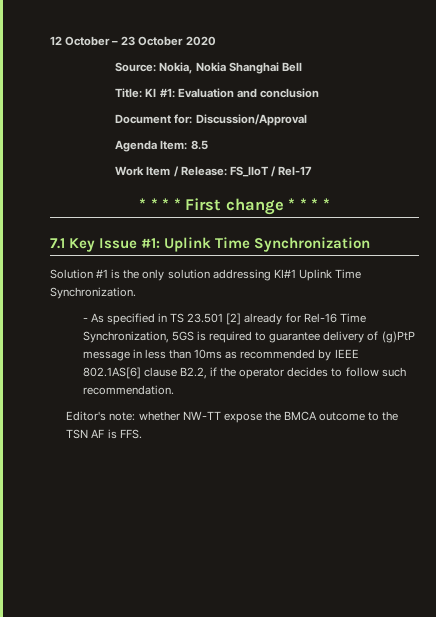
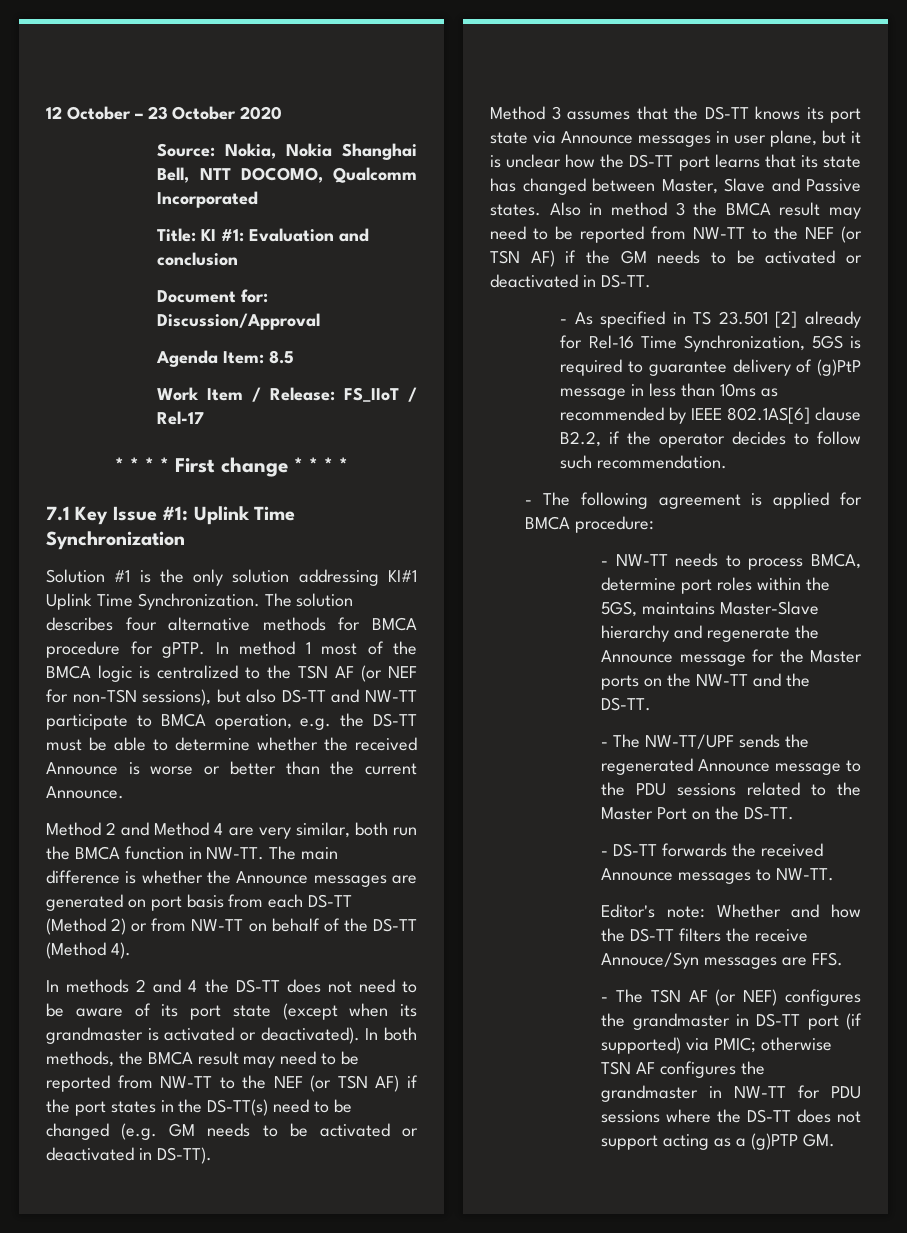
[281,62,302,72] Bell -> [157,167,418,183] [157,191,259,208] Bell, NTT DOCOMO, Qualcomm Incorporated
(136, 293) none -> [264,593,354,607] [46,617,417,631] [46,641,417,658] [46,665,417,682] [46,689,417,706] [46,713,417,730] [46,737,417,751] [46,761,418,775] [46,786,124,799] [46,822,417,839] [46,846,339,860] [46,870,417,887] [46,894,353,911] [46,918,417,935] [46,942,131,959] [46,979,417,993] [46,1003,417,1020] [46,1027,418,1044] [46,1051,360,1068] [46,1075,418,1092] [46,1099,352,1116] [46,1123,418,1140] [46,1147,212,1164] [490,106,861,123] [490,130,861,147] [490,154,861,171] [490,178,861,195] [490,202,861,219] [490,226,862,243] [490,250,862,267] [490,274,651,288] The solution describes four alternative methods for BMCA procedure for gPTP. In method 1 most of the BMCA logic is centralized to the TSN AF (or NEF for non-TSN sessions), but also DS-TT and NW-TT participate to BMCA operation, e.g. the DS-TT must be able to determine whether the received Announce is worse or better than the current Announce. // Method 2 and Method 4 are very similar, both run the BMCA function in NW-TT. The main difference is whether the Announce messages are generated on port basis from each DS-TT (Method 2) or from NW-TT on behalf of the DS-TT (Method 4). // In methods 2 and 4 the DS-TT does not need to be aware of its port state (except when its grandmaster is activated or deactivated). In both methods, the BMCA result may need to be reported from NW-TT to the NEF (or TSN AF) if the port states in the DS-TT(s) need to be changed (e.g. GM needs to be activated or deactivated in DS-TT). // Method 3 assumes that the DS-TT knows its port state via Announce messages in user plane, but it is unclear how the DS-TT port learns that its state has changed between Master, Slave and Passive states. Also in method 3 the BMCA result may need to be reported from NW-TT to the NEF (or TSN AF) if the GM needs to be activated or deactivated in DS-TT.
[66,411,399,423] [66,429,142,439] Editor's note: whether NW-TT expose the BMCA outcome to the TSN AF is FFS. -> [525,492,862,509] [525,516,655,533] [601,553,861,570] [601,577,830,594] [601,601,820,617] [601,625,819,642] [601,649,862,666] [601,673,810,690] [601,697,652,711] [601,734,809,749] [601,758,861,775] [601,782,861,796] [601,806,794,820] [601,843,823,857] [601,868,834,884] [601,904,861,918] [601,928,808,942] [601,952,843,969] [601,989,861,1006] [601,1013,862,1030] [601,1037,832,1054] [601,1061,765,1078] [601,1085,861,1102] [601,1109,861,1123] [601,1133,835,1150] - The following agreement is applied for BMCA procedure: // - NW-TT needs to process BMCA, determine port roles within the 5GS, maintains Master-Slave hierarchy and regenerate the Announce message for the Master ports on the NW-TT and the DS-TT. // - The NW-TT/UPF sends the regenerated Announce message to the PDU sessions related to the Master Port on the DS-TT. // - DS-TT forwards the received Announce messages to NW-TT. // Editor's note: Whether and how the DS-TT filters the receive Annouce/Syn messages are FFS. // - The TSN AF (or NEF) configures the grandmaster in DS-TT port (if supported) via PMIC; otherwise TSN AF configures the grandmaster in NW-TT for PDU sessions where the DS-TT does not support acting as a (g)PTP GM.

